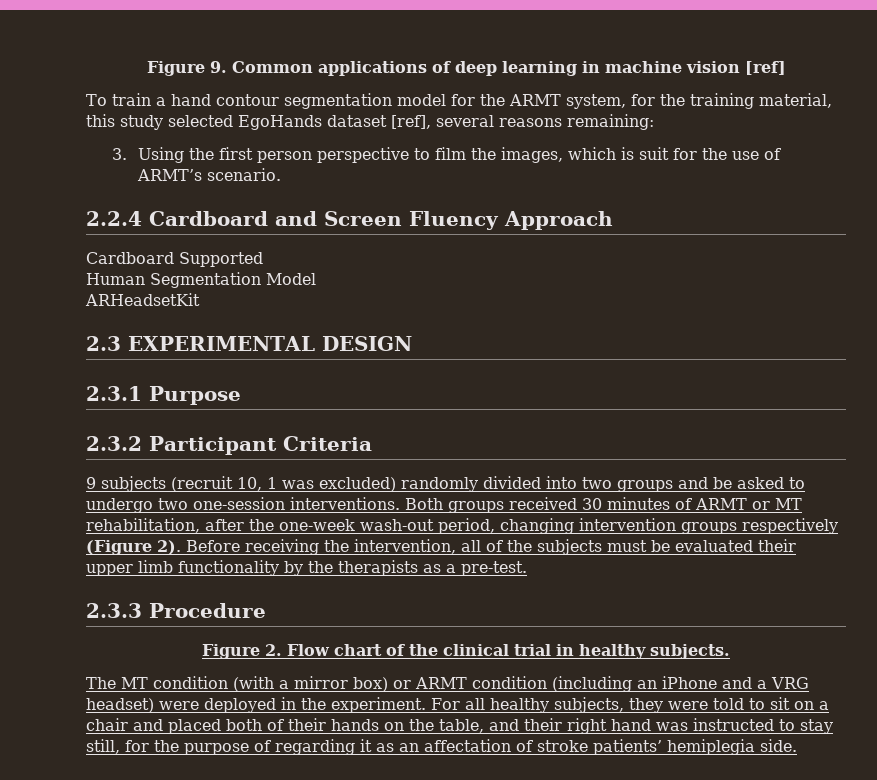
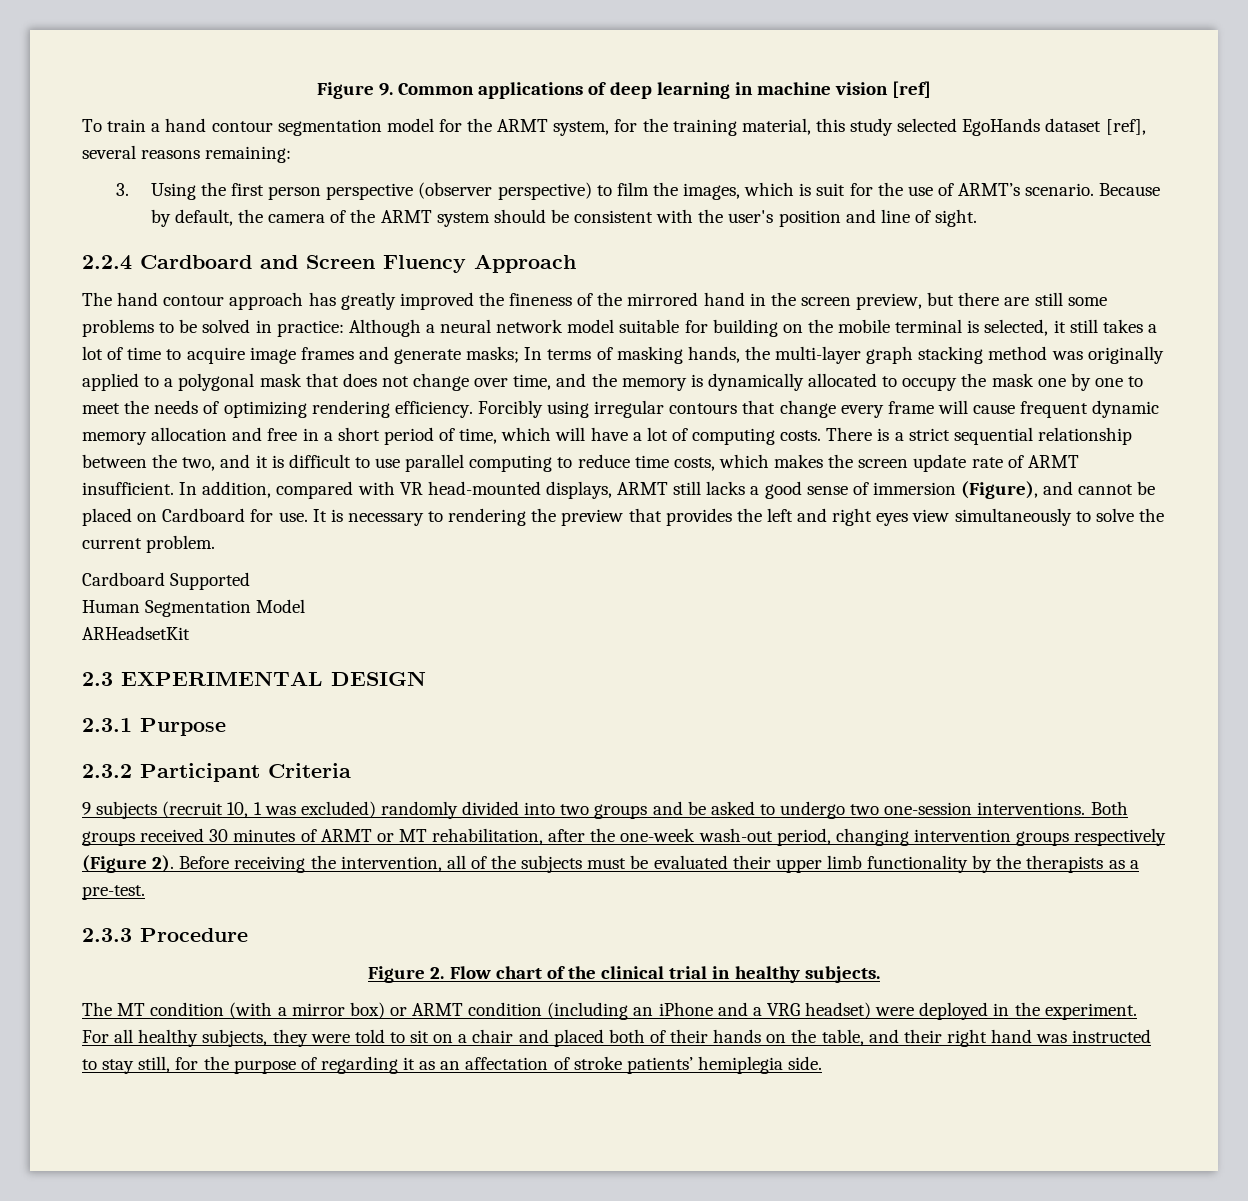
(410, 155) none -> [418,182,592,200] (observer perspective)
(282, 174) none -> [1099,183,1161,196] [150,209,978,227] Because by default, the camera of the ARMT system should be consistent with the user's position and line of sight.
(613, 220) none -> [82,292,1107,310] [82,319,1157,337] [82,346,1164,364] [82,373,1144,391] [82,400,1160,418] [82,427,1132,445] [82,454,1079,472] [82,481,1156,499] [82,508,1164,526] [82,535,216,553] // The hand contour approach has greatly improved the fineness of the mirrored hand in the screen preview, but there are still some problems to be solved in practice: Although a neural network model suitable for building on the mobile terminal is selected, it still takes a lot of time to acquire image frames and generate masks; In terms of masking hands, the multi-layer graph stacking method was originally applied to a polygonal mask that does not change over time, and the memory is dynamically allocated to occupy the mask one by one to meet the needs of optimizing rendering efficiency. Forcibly using irregular contours that change every frame will cause frequent dynamic memory allocation and free in a short period of time, which will have a lot of computing costs. There is a strict sequential relationship between the two, and it is difficult to use parallel computing to reduce time costs, which makes the screen update rate of ARMT insufficient. In addition, compared with VR head-mounted displays, ARMT still lacks a good sense of immersion (Figure), and cannot be placed on Cardboard for use. It is necessary to rendering the preview that provides the left and right eyes view simultaneously to solve the current problem.

